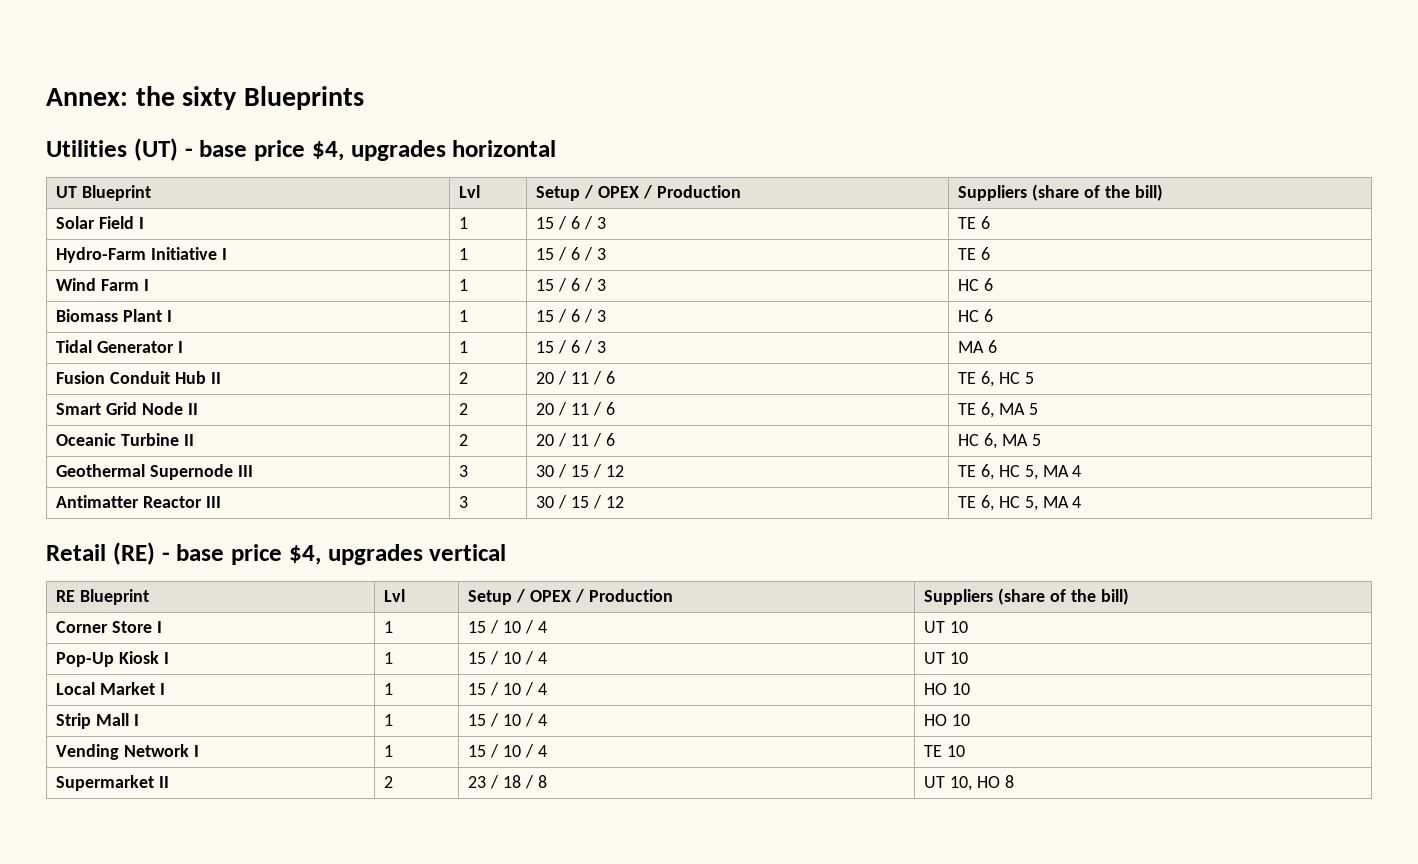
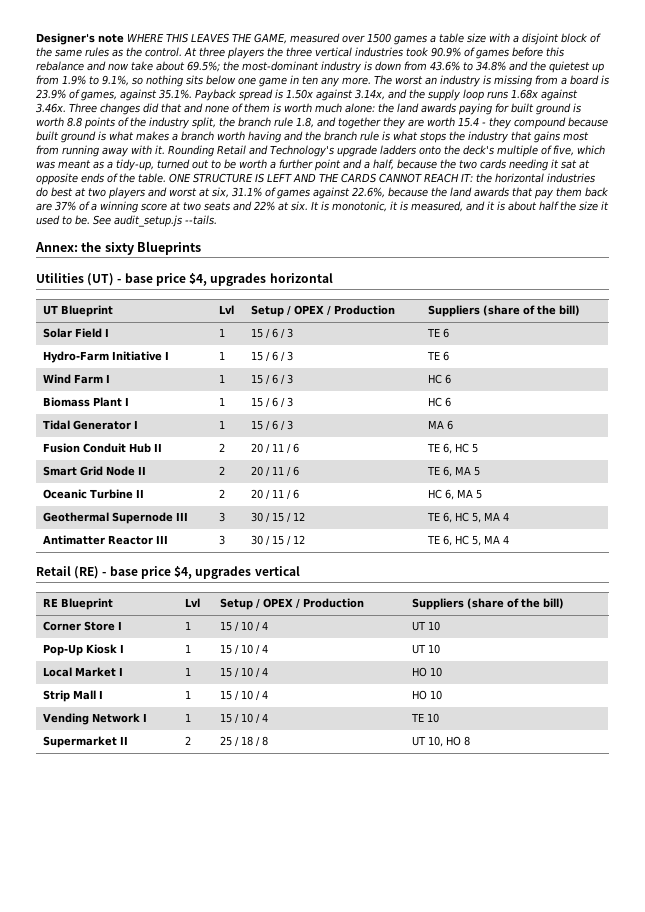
(46, 97) none -> [36,33,601,45] [36,47,564,59] [36,61,604,73] [36,75,609,87] [36,89,578,101] [36,103,581,115] [36,117,608,129] [36,131,589,143] [36,145,605,157] [36,159,590,171] [36,173,595,185] [36,187,609,199] [36,201,609,213] [36,215,217,227] Designer's note WHERE THIS LEAVES THE GAME, measured over 1500 games a table size with a disjoint block of the same rules as the control. At three players the three vertical industries took 90.9% of games before this rebalance and now take about 69.5%; the most-dominant industry is down from 43.6% to 34.8% and the quietest up from 1.9% to 9.1%, so nothing sits below one game in ten any more. The worst an industry is missing from a board is 23.9% of games, against 35.1%. Payback spread is 1.50x against 3.14x, and the supply loop runs 1.68x against 3.46x. Three changes did that and none of them is worth much alone: the land awards paying for built ground is worth 8.8 points of the industry split, the branch rule 1.8, and together they are worth 15.4 - they compound because built ground is what makes a branch worth having and the branch rule is what stops the industry that gains most from running away with it. Rounding Retail and Technology's upgrade ladders onto the deck's multiple of five, which was meant as a tidy-up, turned out to be worth a further point and a half, because the two cards needing it sat at opposite ends of the table. ONE STRUCTURE IS LEFT AND THE CARDS CANNOT REACH IT: the horizontal industries do best at two players and worst at six, 31.1% of games against 22.6%, because the land awards that pay them back are 37% of a winning score at two seats and 22% at six. It is monotonic, it is measured, and it is about half the size it used to be. See audit_setup.js --tails. //
[468,776,487,788] 23 -> [219,736,232,746] 25

